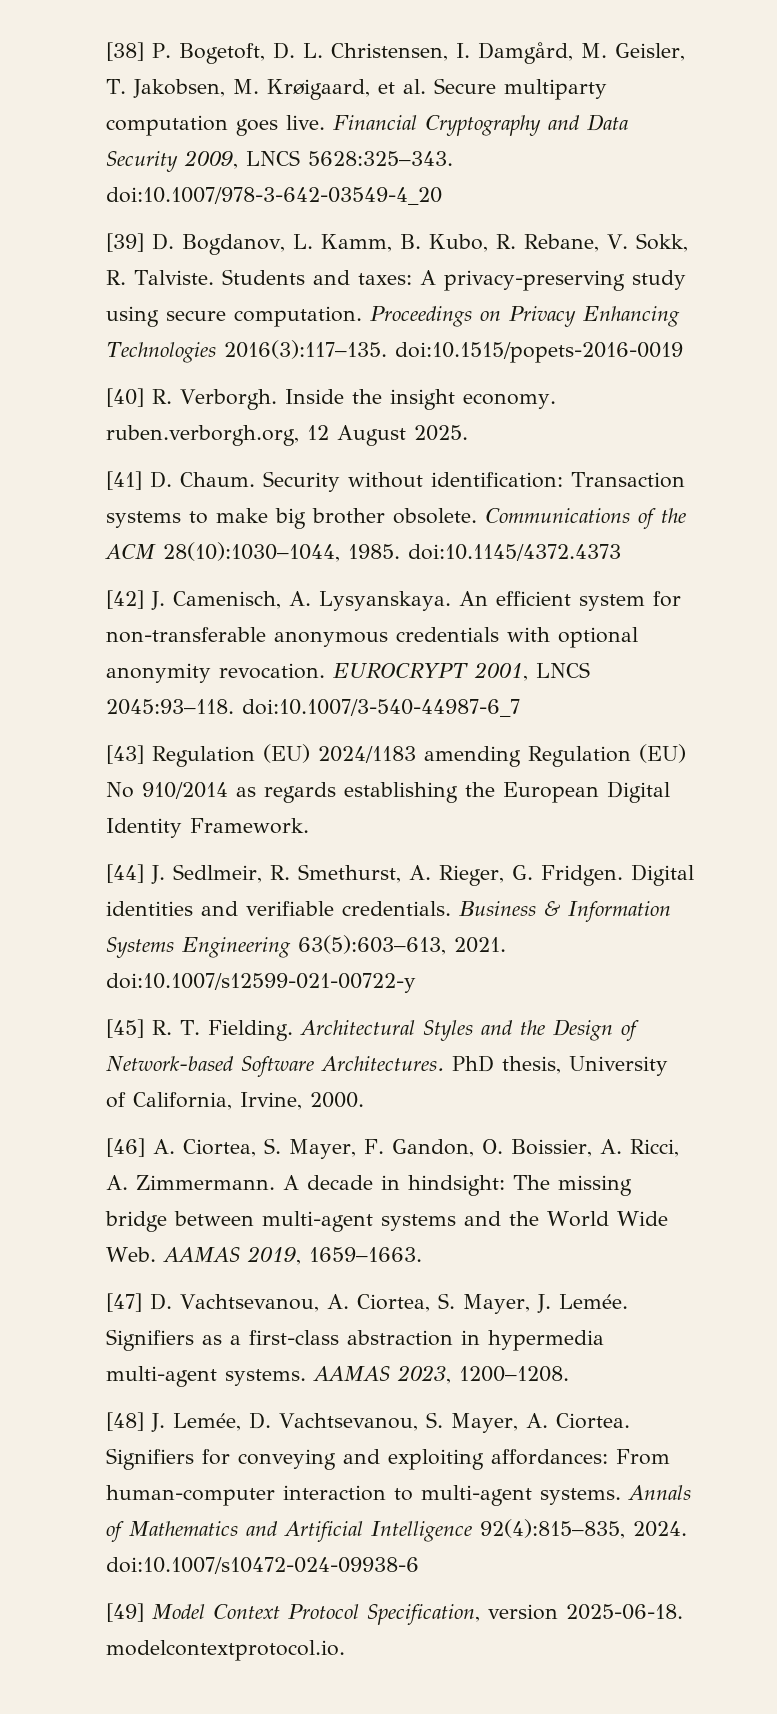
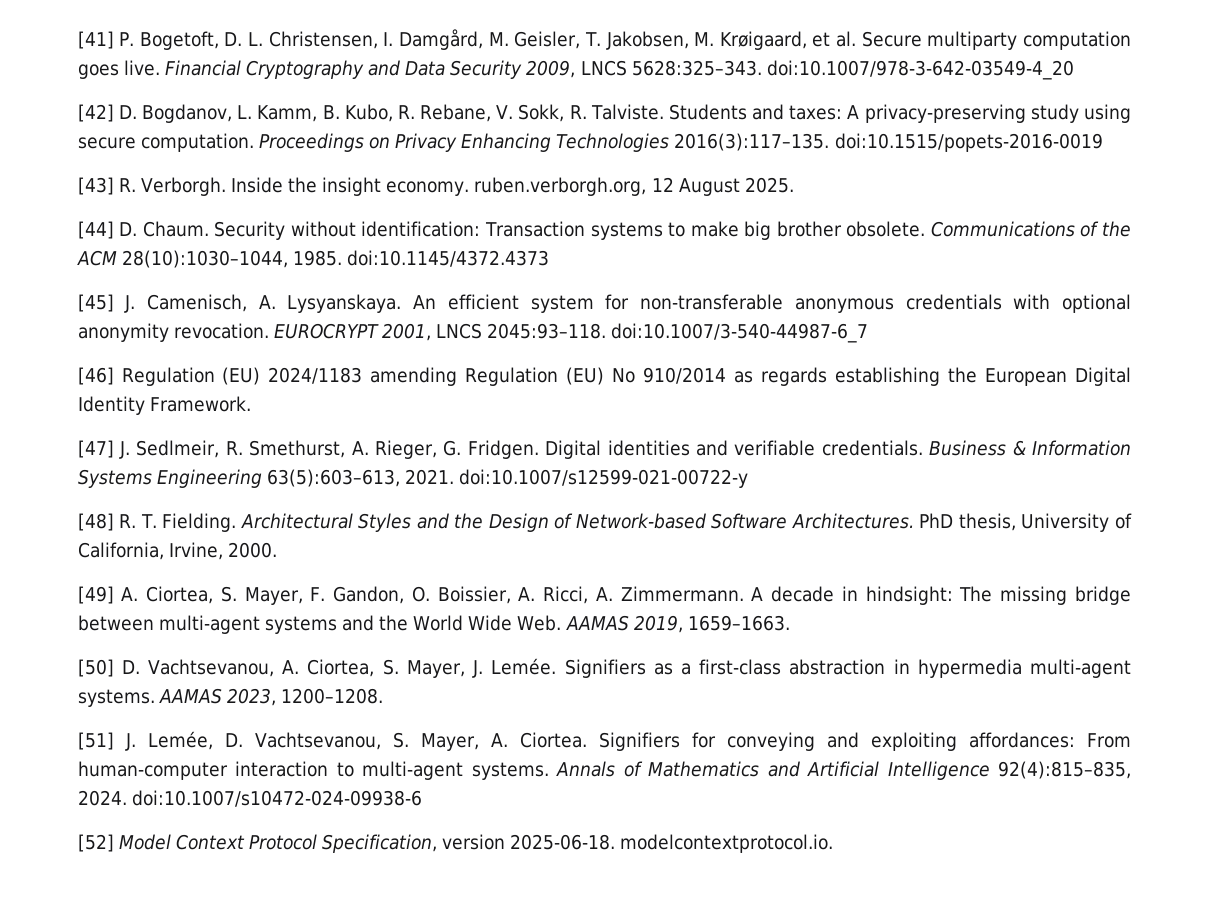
[105,42,144,61] [38] -> [77,31,114,49] [41]
[105,233,144,252] [39] -> [77,104,114,122] [42]
[105,388,144,407] [40] -> [77,177,114,195] [43]
[105,471,142,490] [41] -> [77,221,114,239] [44]
[105,590,144,609] [42] -> [77,294,114,312] [45]
[105,745,144,764] [43] -> [77,367,114,385] [46]
[105,864,144,883] [44] -> [77,440,114,458] [47]
[105,1019,144,1038] [45] -> [77,513,114,531] [48]
[105,1138,145,1157] [46] -> [77,586,114,604] [49]
[105,1293,142,1312] [47] -> [77,659,114,677] [50]
[105,1412,144,1431] [48] -> [77,732,114,750] [51]
[105,1603,144,1622] [49] -> [77,834,114,852] [52]

